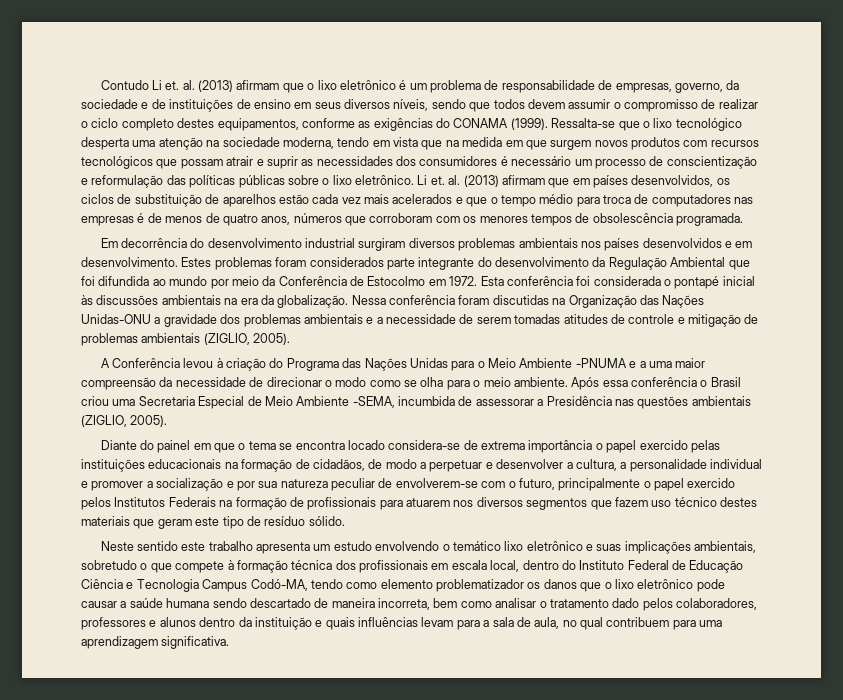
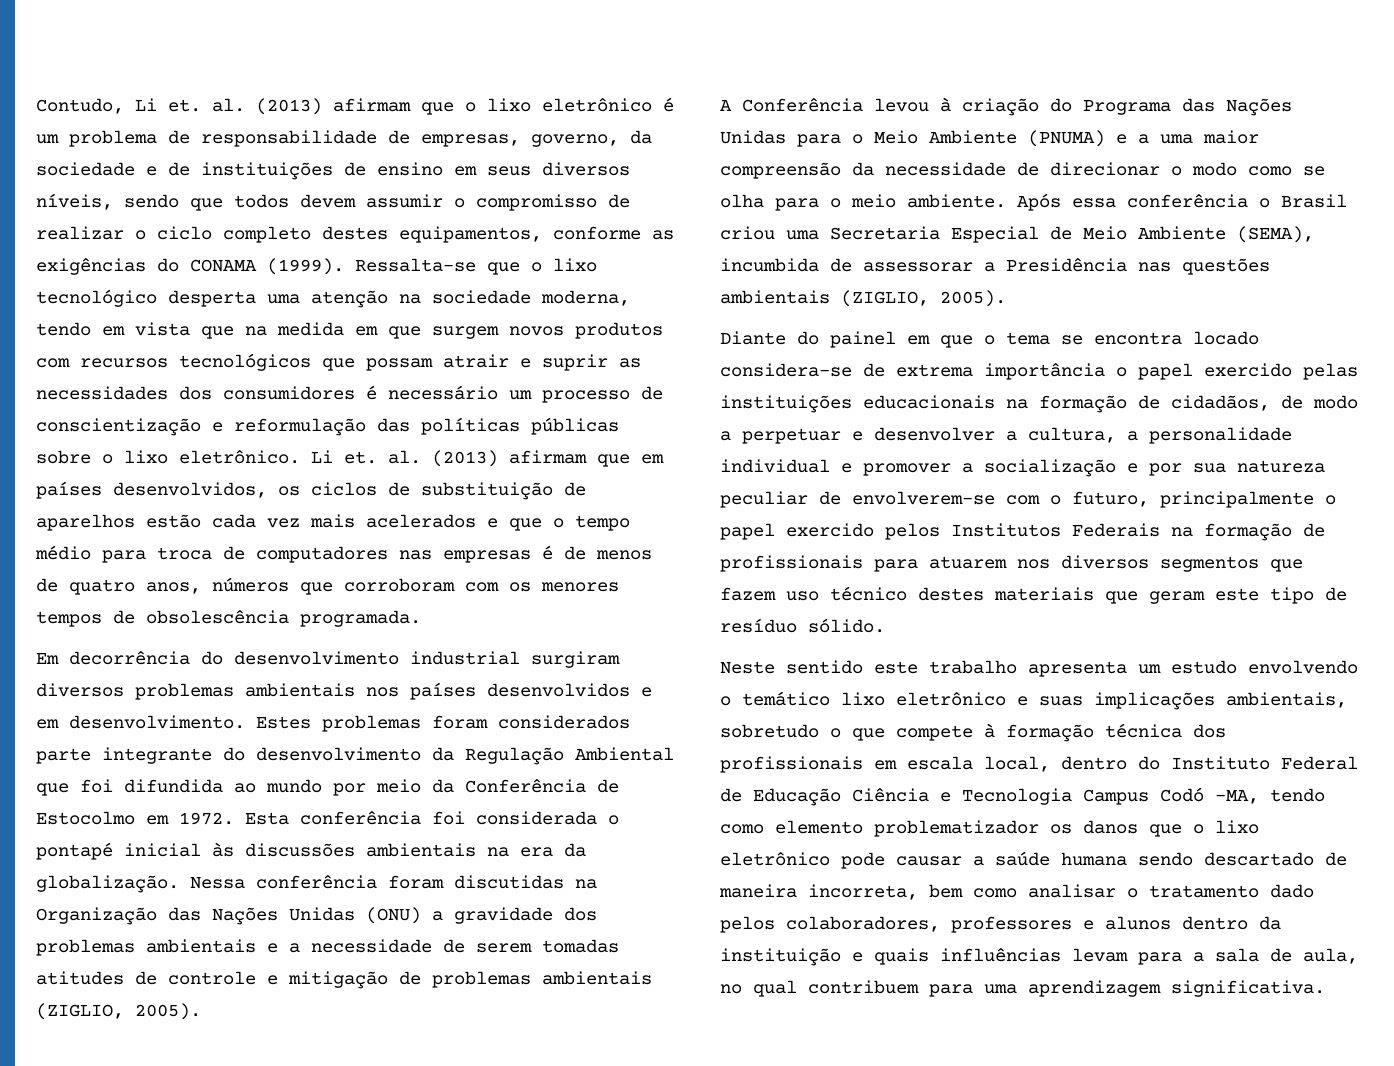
[100,80,149,90] Contudo -> [36,98,124,114] Contudo,
[81,314,151,324] Unidas-ONU -> [289,907,421,924] Unidas (ONU)
[575,358,627,368] -PNUMA -> [1028,130,1105,147] (PNUMA)
[352,396,395,408] -SEMA, -> [1237,226,1314,243] (SEMA),
[250,579,308,591] Codó-MA, -> [1160,787,1259,804] Codó -MA,

